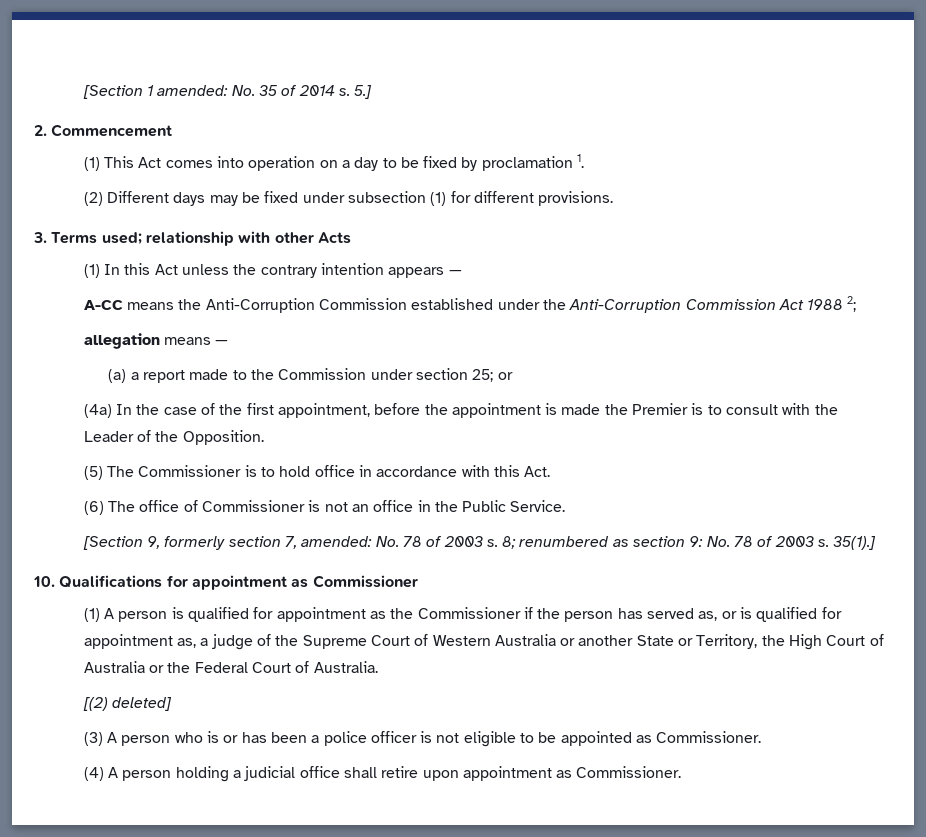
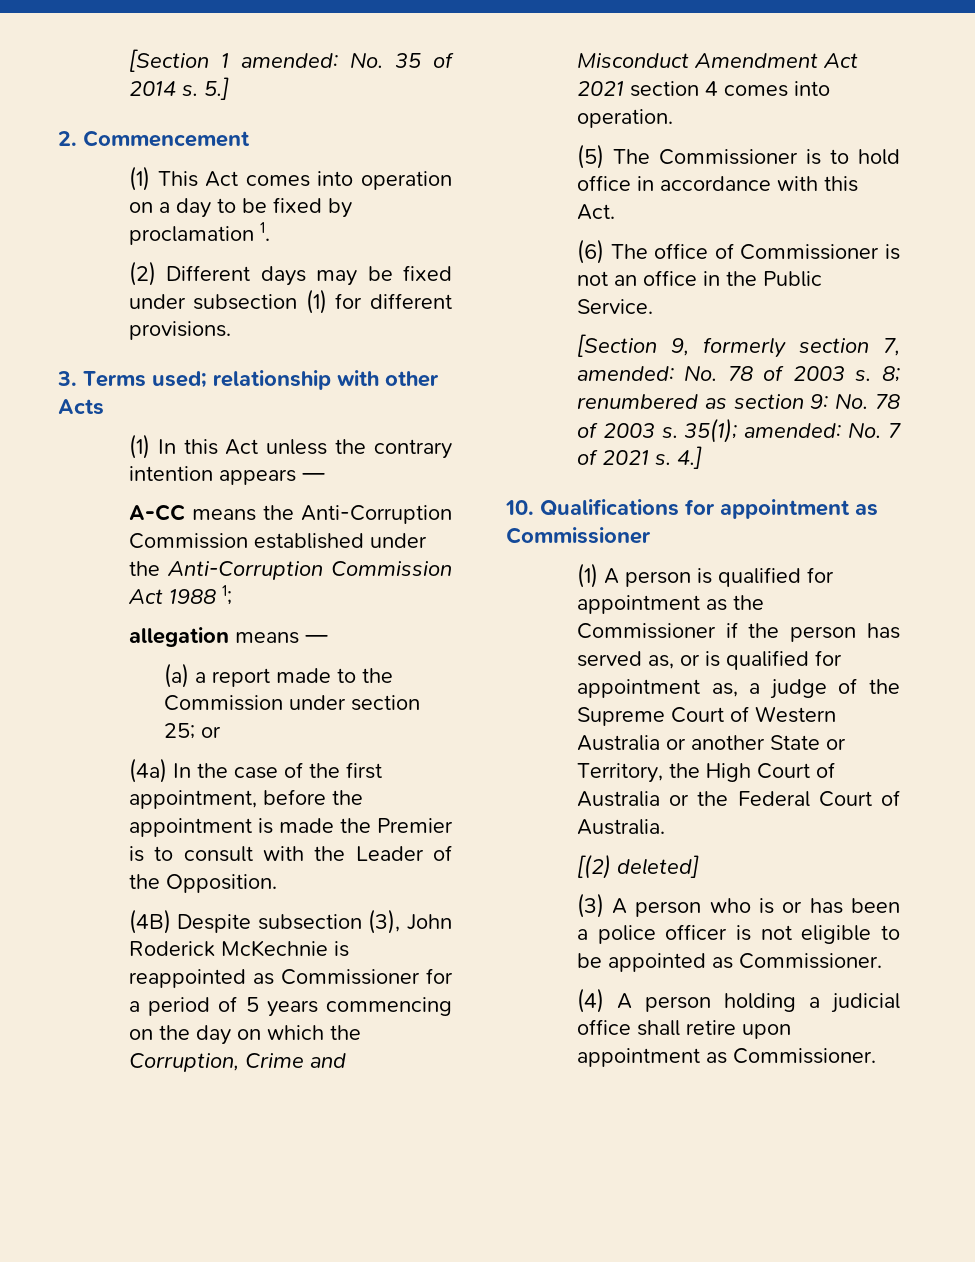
[847,296,857,312] 2; -> [221,585,232,605] 1;
(264, 437) none -> [128,909,452,934] [128,940,349,957] [128,968,453,988] [128,996,452,1017] [128,1025,361,1045] [128,1053,346,1072] [576,53,858,68] [576,81,830,97] [576,109,673,128] // (4B) Despite subsection (3), John Roderick McKechnie is reappointed as Commissioner for a period of 5 years commencing on the day on which the Corruption, Crime and Misconduct Amendment Act 2021 section 4 comes into operation.
[833,536,877,550] 35(1).] -> [684,418,901,443] [576,446,702,469] 35(1); amended: No. 7 of 2021 s. 4.]

